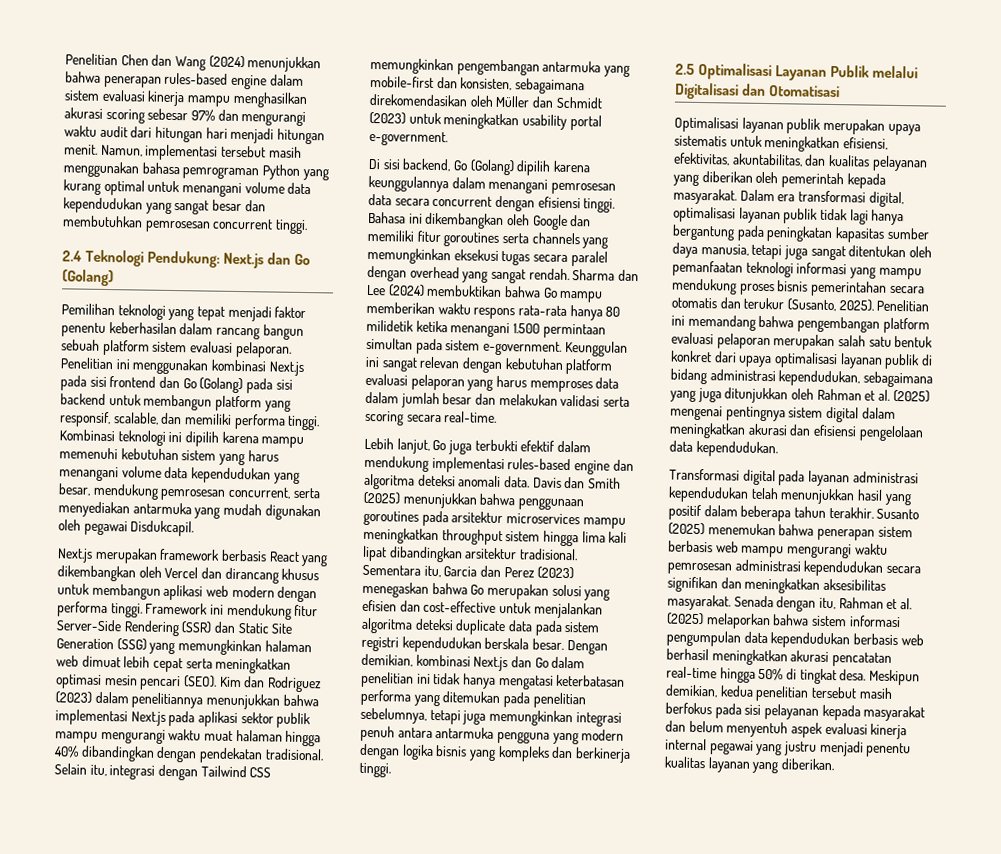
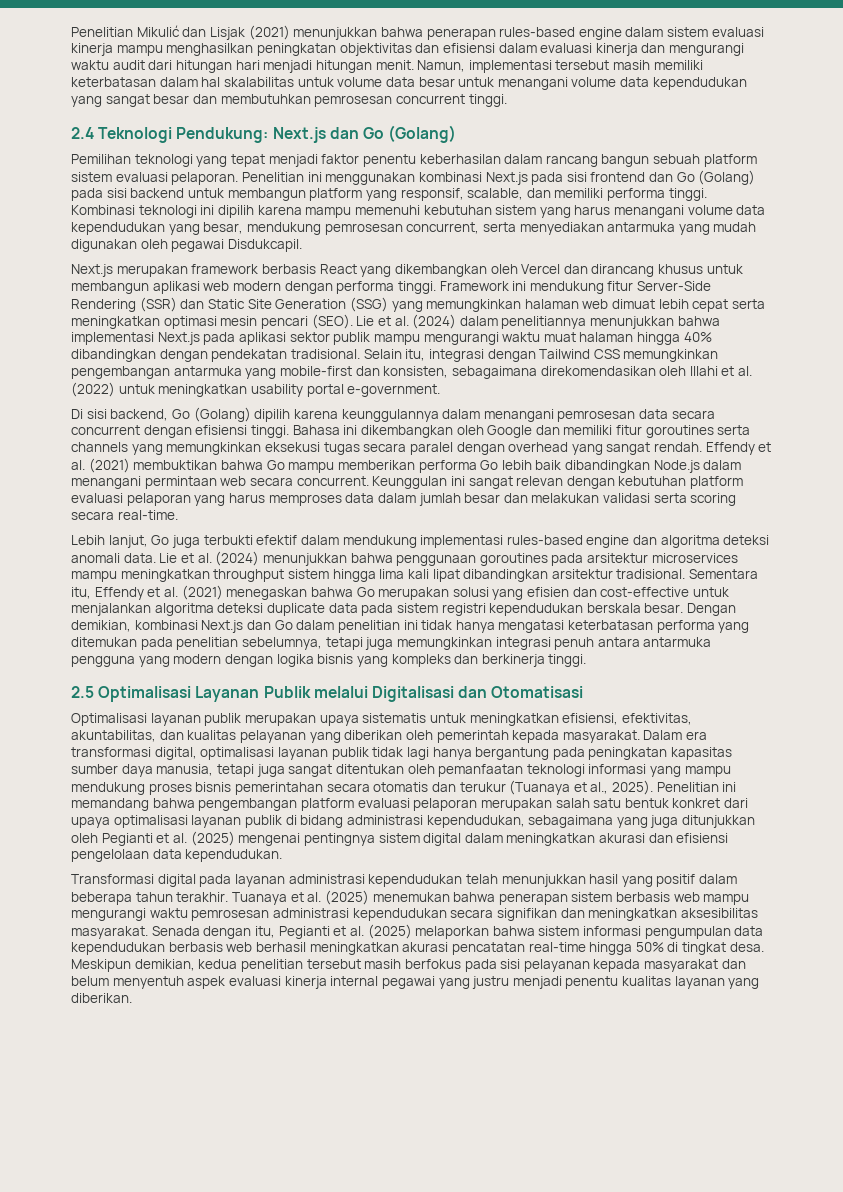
[65,53,245,71] Penelitian Chen dan Wang (2024) -> [71,25,290,40] Penelitian Mikulić dan Lisjak (2021)
[64,107,215,124] akurasi scoring sebesar 97% -> [256,43,638,56] peningkatan objektivitas dan efisiensi dalam evaluasi kinerja
[63,161,329,181] [63,179,145,196] menggunakan bahasa pemrograman Python yang kurang optimal -> [653,60,703,70] [71,77,455,87] memiliki keterbatasan dalam hal skalabilitas untuk volume data besar
[219,676,322,693] [55,691,92,704] Kim dan Rodriguez (2023) -> [356,314,457,329] Lie et al. (2024)
[495,95,603,109] [369,111,406,125] Müller dan Schmidt (2023) -> [689,366,753,376] [71,382,115,397] Illahi et al. (2022)
[572,269,639,282] [366,284,425,297] Sharma dan Lee (2024) -> [705,442,772,455] [71,458,130,473] Effendy et al. (2021)
[437,303,621,321] [366,319,606,339] [366,337,562,356] waktu respons rata-rata hanya 80 milidetik ketika menangani 1.500 permintaan simultan pada sistem e-government. -> [418,460,742,473] [71,476,369,489] performa Go lebih baik dibandingkan Node.js dalam menangani permintaan web secara concurrent.
[532,476,621,489] [363,491,400,505] Davis dan Smith (2025) -> [159,551,260,566] Lie et al. (2024)
[443,565,575,580] Garcia dan Perez (2023) -> [94,585,223,600] Effendy et al. (2021)
[786,298,836,312] (Susanto, -> [509,780,609,795] (Tuanaya et al.,
[816,388,862,401] Rahman -> [101,833,153,846] Pegianti
[876,508,920,520] Susanto -> [231,892,322,905] Tuanaya et al.
[838,597,884,609] Rahman -> [278,926,330,939] Pegianti

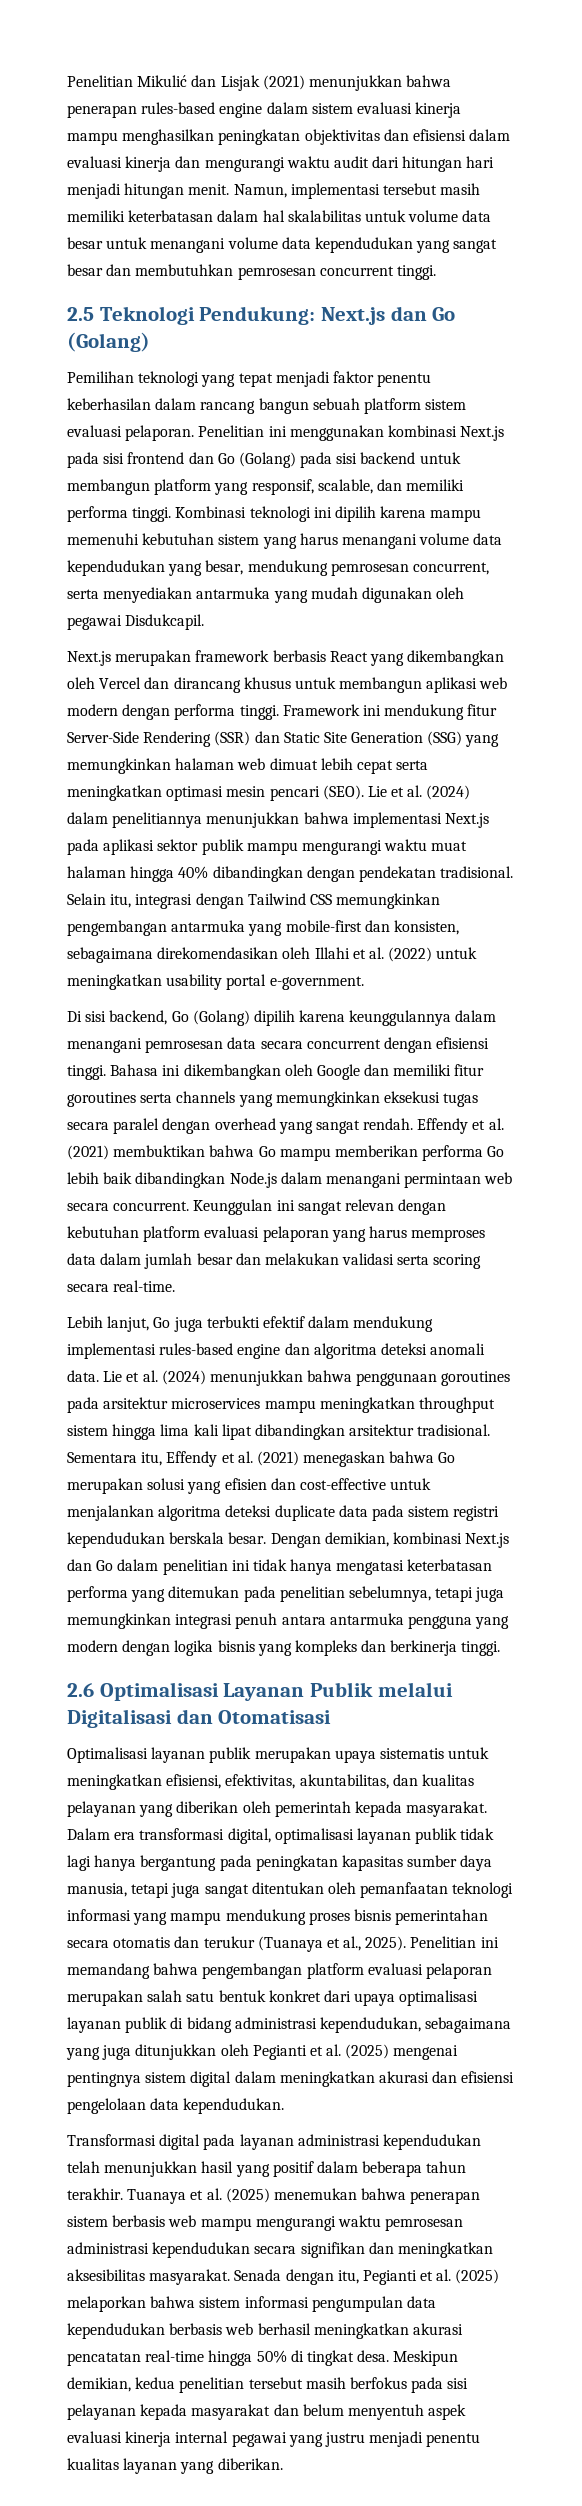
[71,127,94,139] 2.4 -> [67,307,94,321] 2.5
[71,686,94,698] 2.5 -> [67,1683,94,1697] 2.6

